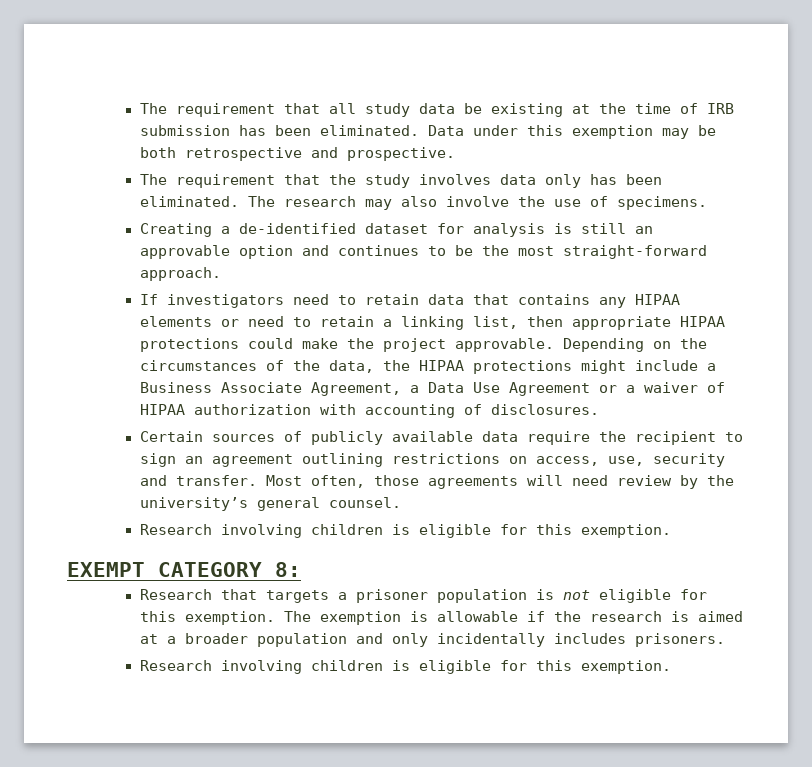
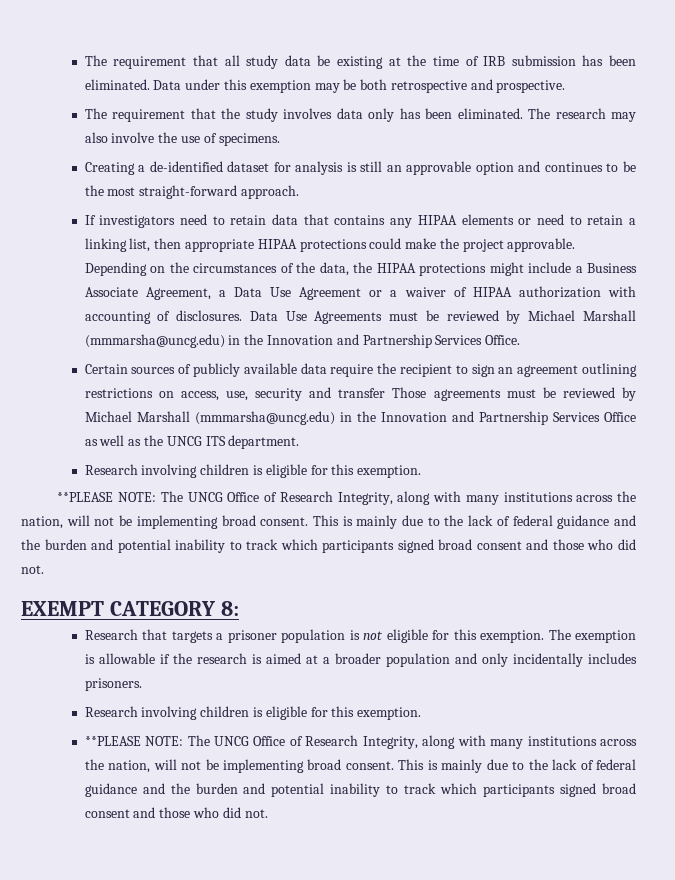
(599, 409) none -> [249,310,637,324] [84,334,521,348] Data Use Agreements must be reviewed by Michael Marshall (mmmarsha@uncg.edu) in the Innovation and Partnership Services Office.
[175,475,734,489] [139,497,401,511] [139,524,671,538] transfer. Most often, those agreements will need review by the university’s general counsel. // Research involving children is eligible for this exemption. -> [338,387,636,401] [84,411,637,425] [84,435,300,449] [84,464,422,478] [57,491,636,505] [21,515,636,529] [21,539,636,553] [21,565,44,574] transfer Those agreements must be reviewed by Michael Marshall (mmmarsha@uncg.edu) in the Innovation and Partnership Services Office as well as the UNCG ITS department. // Research involving children is eligible for this exemption. // **PLEASE NOTE: The UNCG Office of Research Integrity, along with many institutions across the nation, will not be implementing broad consent. This is mainly due to the lack of federal guidance and the burden and potential inability to track which participants signed broad consent and those who did not.
(671, 667) none -> [84,735,637,749] [84,759,636,773] [84,783,636,797] [84,807,268,818] // **PLEASE NOTE: The UNCG Office of Research Integrity, along with many institutions across the nation, will not be implementing broad consent. This is mainly due to the lack of federal guidance and the burden and potential inability to track which participants signed broad consent and those who did not.

